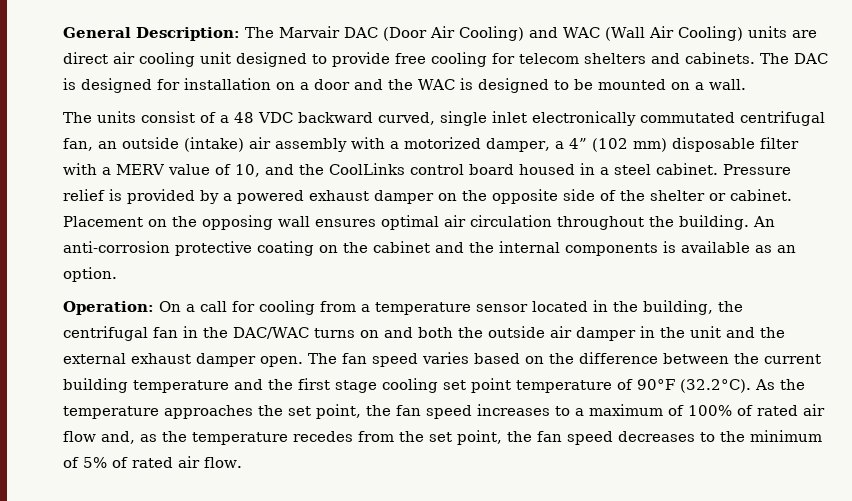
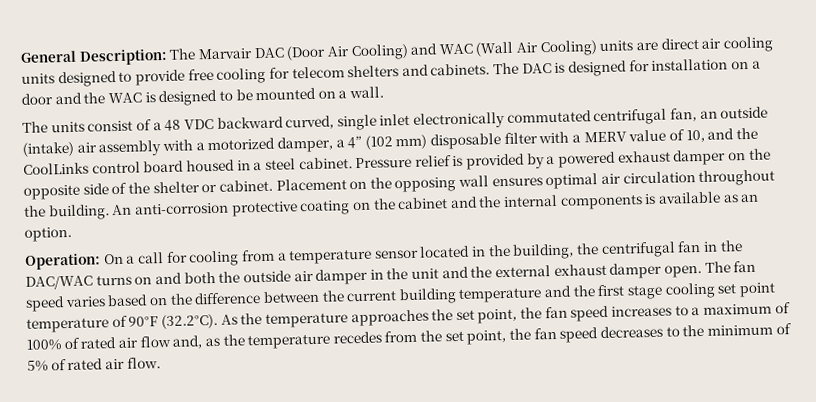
[200,52,231,64] unit -> [21,73,55,84] units

